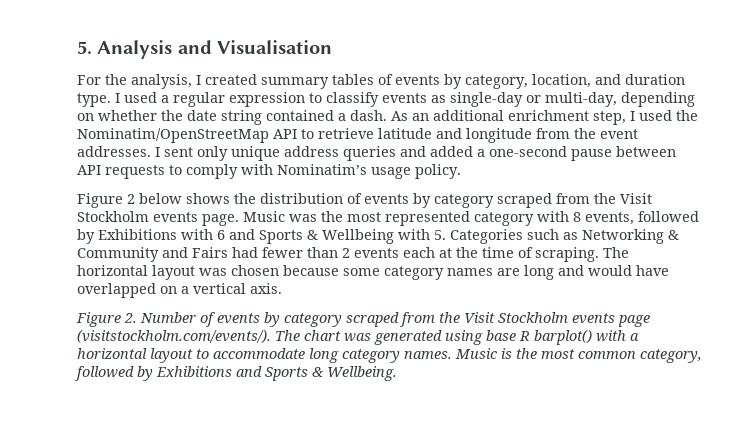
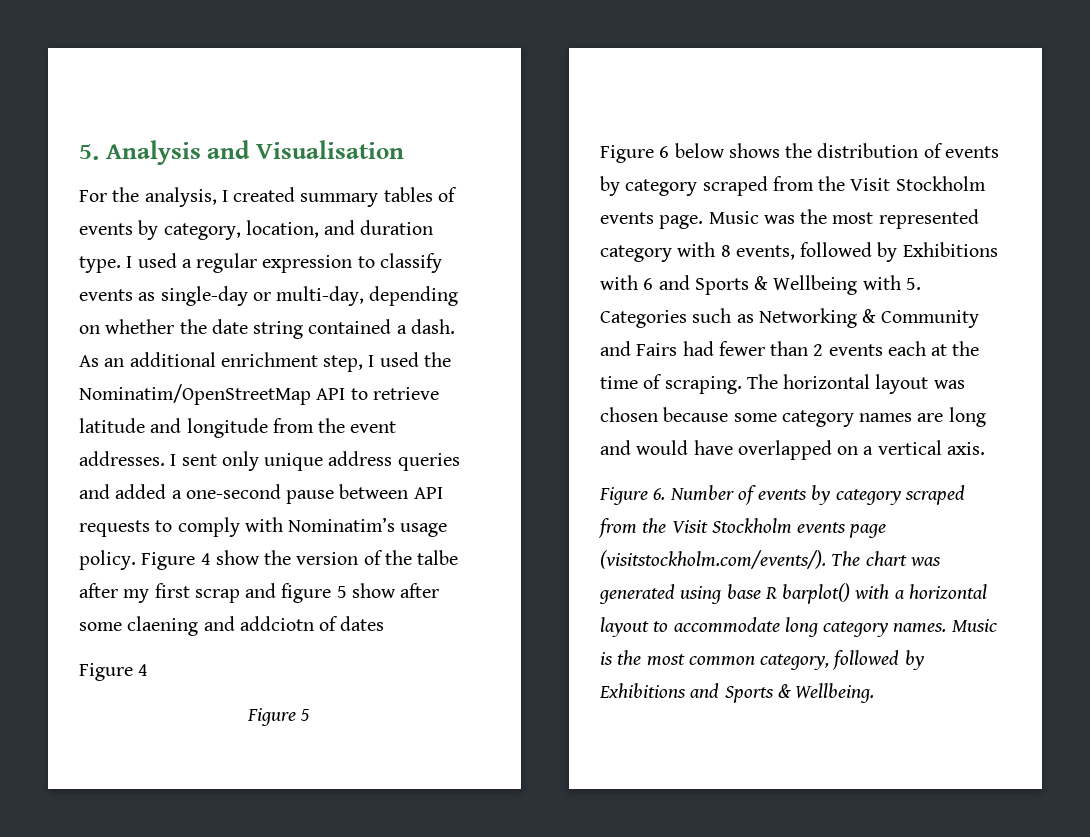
[77,193,135,208] // Figure 2 -> [141,550,459,570] [79,583,440,603] [79,616,385,636] [79,663,149,681] [246,708,311,726] [600,145,670,163] Figure 4 show the version of the talbe after my first scrap and figure 5 show after some claening and addciotn of dates // Figure 4 // Figure 5 // Figure 6
[124,313,137,323] 2. -> [653,488,666,500] 6.

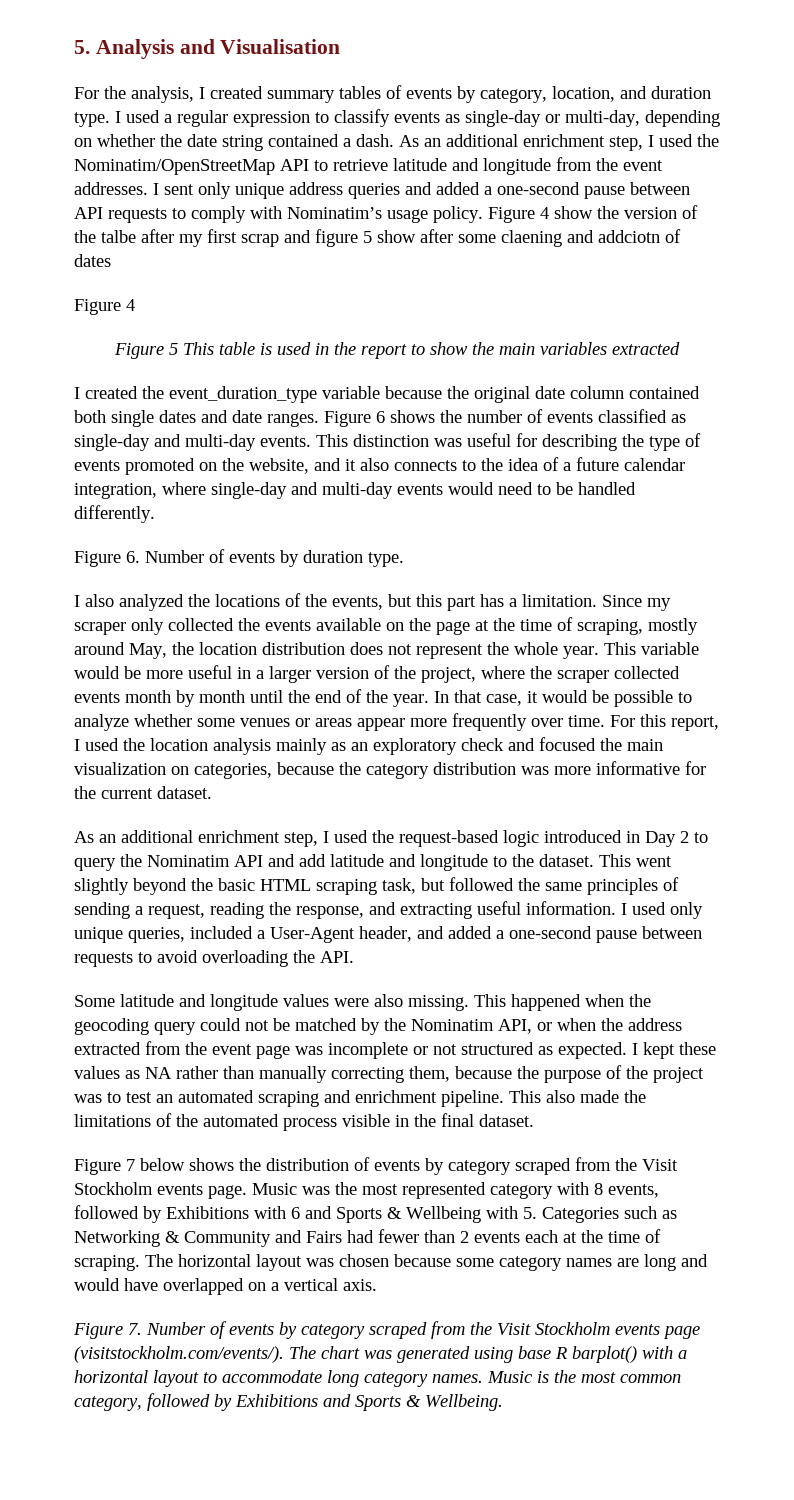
[600,145,670,163] // Figure 6 -> [183,342,680,359] [74,386,700,403] [74,409,686,427] [74,433,701,451] [74,457,685,475] [74,482,636,499] [74,505,155,523] [74,549,404,567] [74,593,671,611] [74,617,698,635] [74,642,699,659] [74,665,680,683] [74,689,692,707] [74,713,719,731] [74,737,663,755] [74,761,706,779] [74,786,212,799] [74,830,708,847] [74,854,672,871] [74,877,679,895] [74,901,703,919] [74,926,702,943] [74,950,354,967] [74,994,651,1011] [74,1018,682,1035] [74,1041,716,1059] [74,1065,704,1083] [74,1090,646,1107] [74,1113,534,1131] [74,1159,135,1175] This table is used in the report to show the main variables extracted // I created the event_duration_type variable because the original date column contained both single dates and date ranges. Figure 6 shows the number of events classified as single-day and multi-day events. This distinction was useful for describing the type of events promoted on the website, and it also connects to the idea of a future calendar integration, where single-day and multi-day events would need to be handled differently. // Figure 6. Number of events by duration type. // I also analyzed the locations of the events, but this part has a limitation. Since my scraper only collected the events available on the page at the time of scraping, mostly around May, the location distribution does not represent the whole year. This variable would be more useful in a larger version of the project, where the scraper collected events month by month until the end of the year. In that case, it would be possible to analyze whether some venues or areas appear more frequently over time. For this report, I used the location analysis mainly as an exploratory check and focused the main visualization on categories, because the category distribution was more informative for the current dataset. // As an additional enrichment step, I used the request-based logic introduced in Day 2 to query the Nominatim API and add latitude and longitude to the dataset. This went slightly beyond the basic HTML scraping task, but followed the same principles of sending a request, reading the response, and extracting useful information. I used only unique queries, included a User-Agent header, and added a one-second pause between requests to avoid overloading the API. // Some latitude and longitude values were also missing. This happened when the geocoding query could not be matched by the Nominatim API, or when the address extracted from the event page was incomplete or not structured as expected. I kept these values as NA rather than manually correcting them, because the purpose of the project was to test an automated scraping and enrichment pipeline. This also made the limitations of the automated process visible in the final dataset. // Figure 7
[653,488,666,500] 6. -> [128,1323,142,1335] 7.

